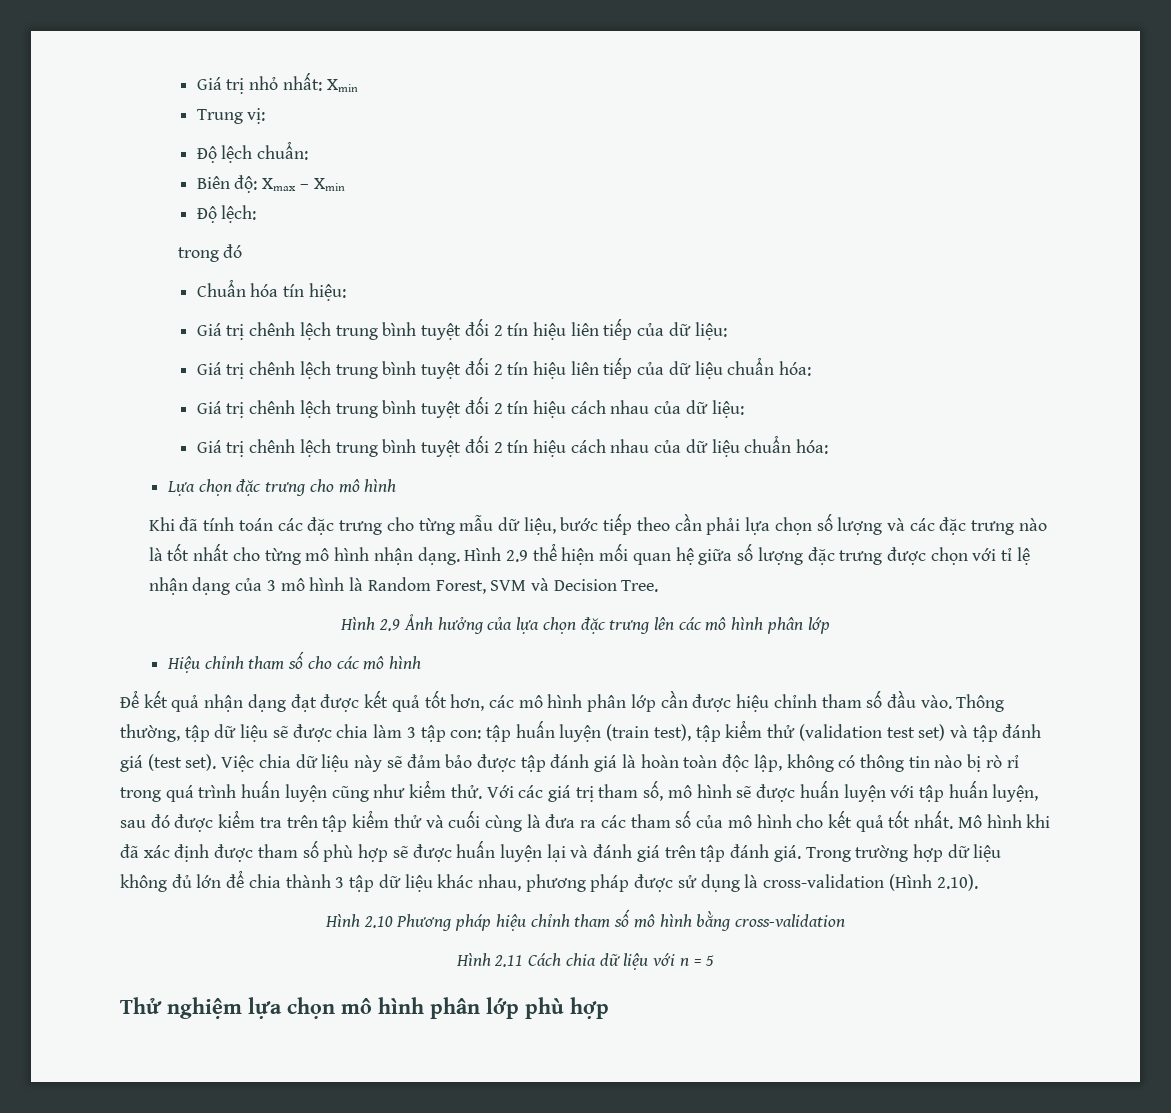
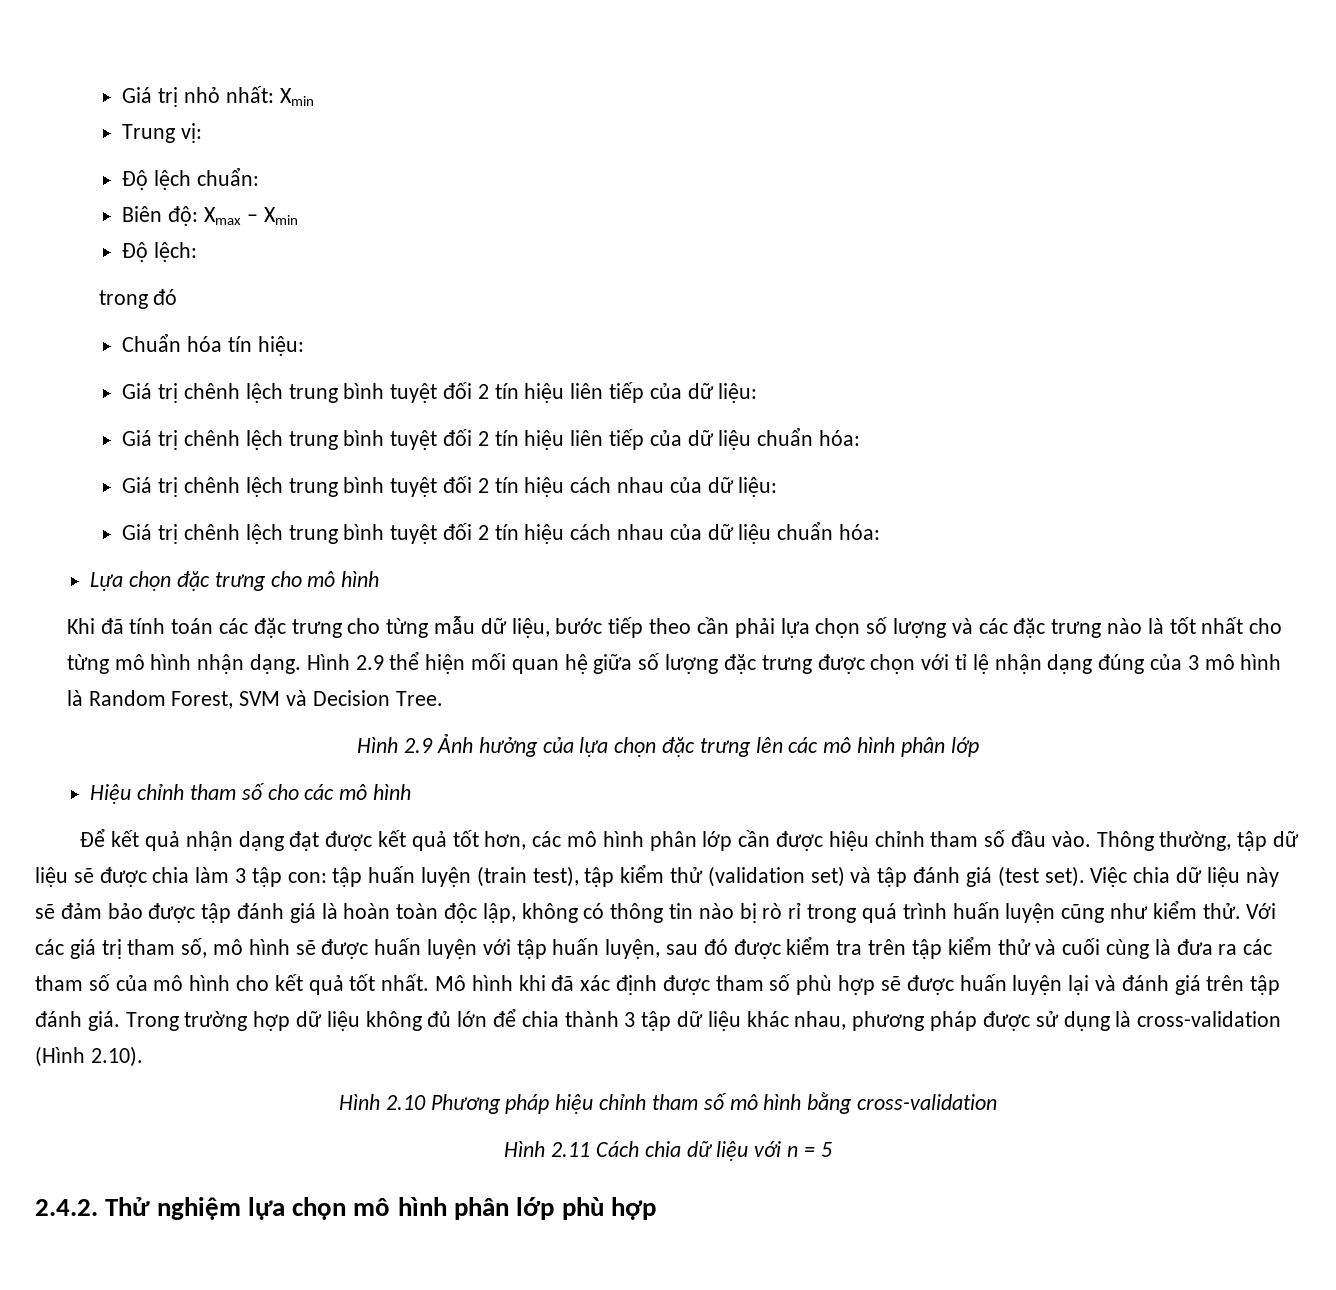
(231, 586) none -> [1098,654,1145,674] đúng
[886,727,915,738] test -> (805, 876) none
(715, 960) none -> [35,1199,98,1216] 2.4.2.

